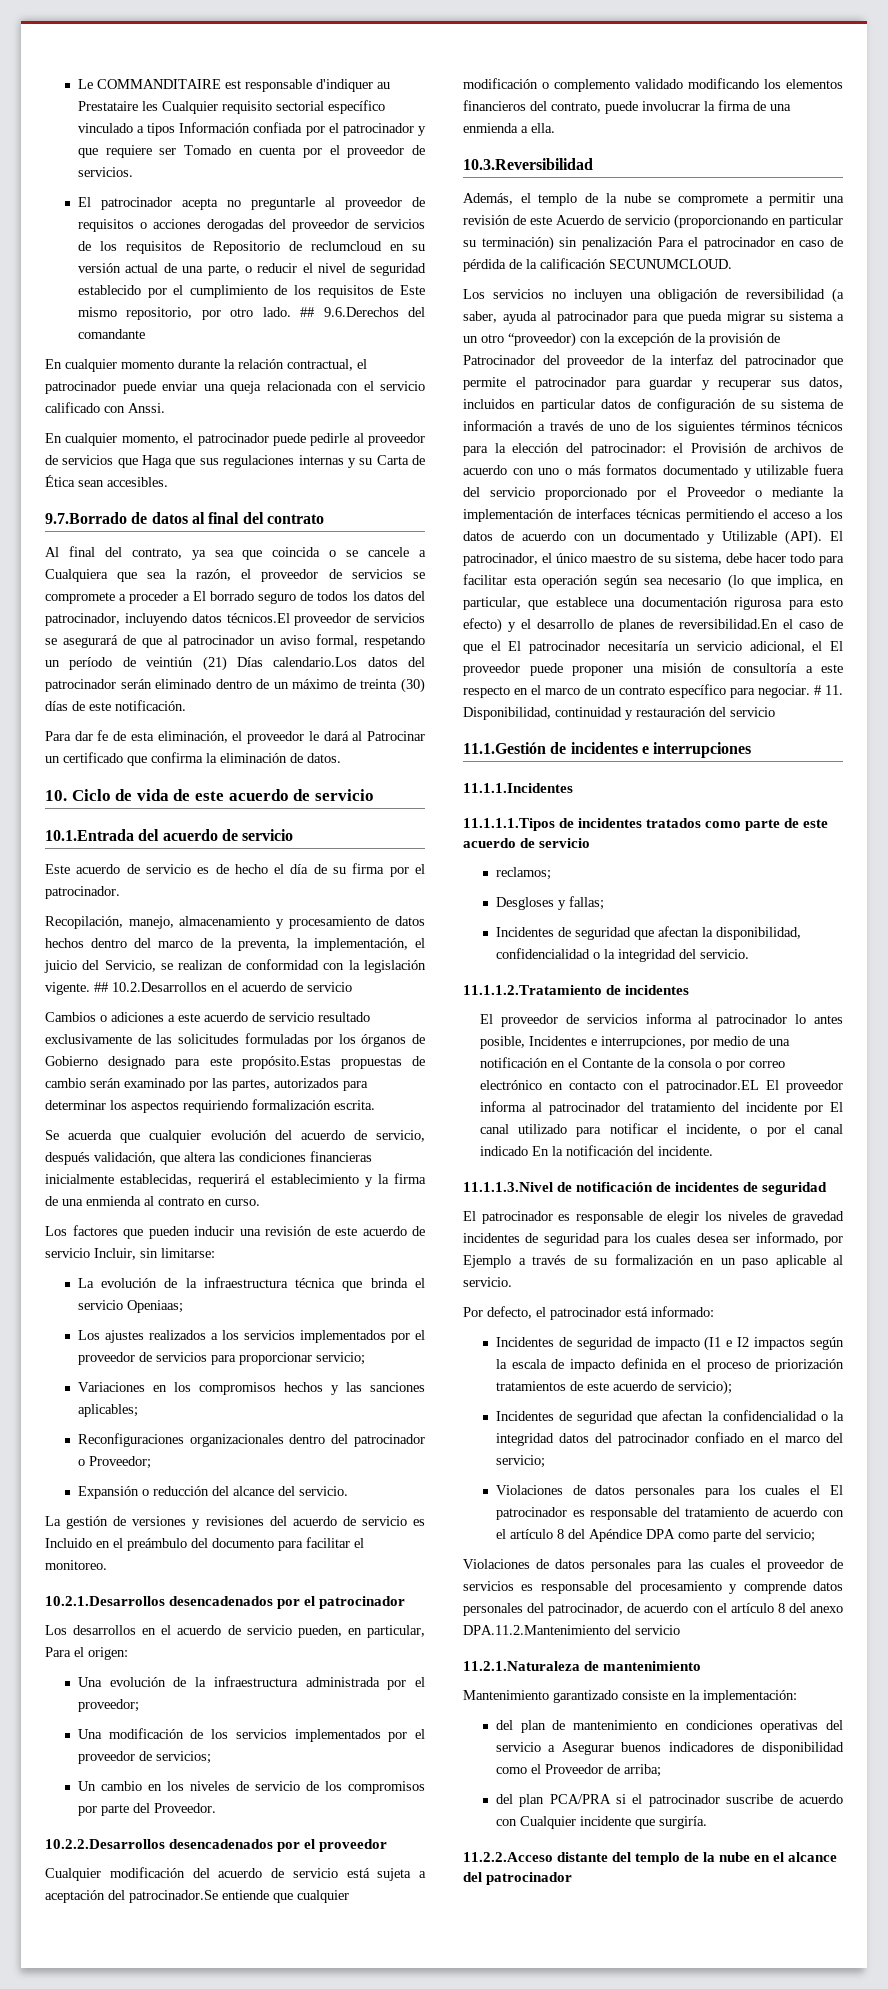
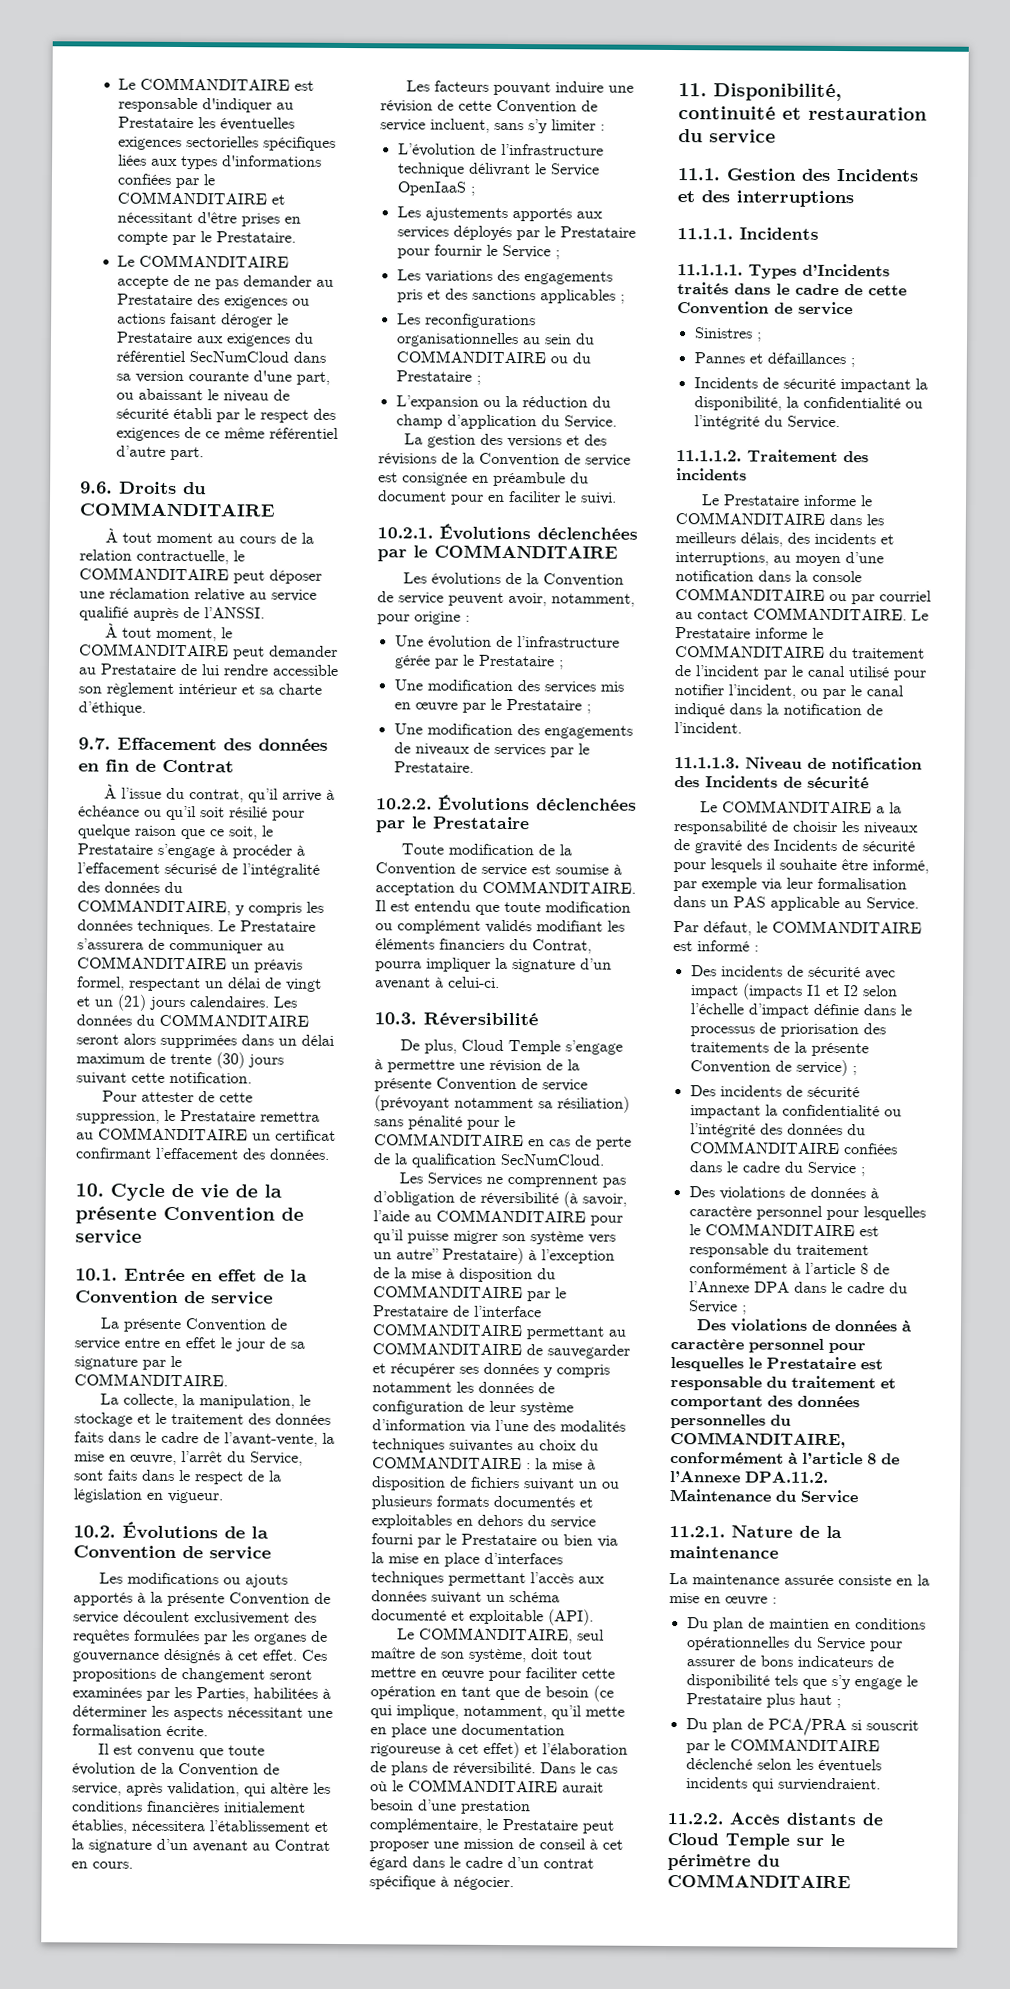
[161,100,385,114] [77,122,426,136] [77,145,426,158] [77,167,133,177] [77,197,426,210] [77,219,425,232] [77,241,425,254] [77,263,427,276] [77,285,425,298] [77,307,425,320] [77,329,145,339] [45,359,367,372] [45,381,425,394] [45,402,165,413] [45,433,425,446] [45,455,426,468] [45,475,168,487] [45,512,324,524] [45,546,427,560] [45,569,426,582] [45,591,426,604] [45,613,425,626] [45,634,425,648] [45,656,425,671] [45,678,425,693] [45,700,186,711] [45,730,426,744] [45,752,341,766] [45,789,374,801] [45,829,294,841] [45,863,426,877] [45,886,120,899] [45,916,425,929] [45,938,425,951] [44,959,426,973] [45,982,352,995] [45,1012,370,1022] [45,1033,425,1047] [45,1056,425,1069] [45,1078,368,1091] [45,1099,375,1113] [45,1130,425,1143] [45,1151,372,1165] [45,1173,426,1187] [45,1196,260,1206] [45,1225,425,1239] [45,1248,215,1260] [77,1277,425,1291] [77,1300,183,1313] [77,1330,425,1343] [77,1352,365,1365] [77,1382,426,1395] [77,1404,138,1417] [77,1433,425,1447] [77,1456,151,1469] [77,1486,348,1499] [45,1516,426,1529] [45,1537,364,1551] [45,1560,107,1570] [45,1596,406,1609] [45,1625,425,1638] [45,1647,128,1660] [77,1676,425,1690] [77,1699,139,1712] [77,1728,425,1742] [77,1751,211,1764] [77,1781,425,1794] [77,1803,216,1816] [45,1839,388,1852] [45,1867,426,1881] [45,1890,349,1903] [463,78,843,92] [463,100,791,114] [463,123,555,133] [463,158,593,170] [463,193,844,206] [463,214,843,229] [463,236,843,251] [463,258,732,272] [463,288,844,303] [463,311,844,324] [463,332,780,347] [463,354,843,368] [463,377,843,390] [463,398,844,412] [463,420,843,434] [463,443,843,456] [463,464,844,478] [463,487,844,500] [463,508,843,522] [463,530,843,545] [463,553,844,566] [463,574,844,589] [463,597,843,610] [463,618,843,633] [463,641,843,654] [463,663,843,676] [463,684,843,698] [463,707,775,720] [463,742,752,758] [463,783,573,793] [463,818,829,831] [463,838,591,848] [495,867,551,880] [495,896,604,910] [495,926,801,940] [495,948,749,962] [463,985,690,995] [479,1013,843,1027] [479,1036,790,1049] [479,1057,785,1071] [479,1080,843,1093] [479,1101,843,1115] [479,1123,843,1137] [479,1145,713,1156] [463,1182,828,1195] [463,1211,844,1224] [463,1232,844,1246] [463,1254,843,1268] [463,1277,512,1287] [463,1306,714,1320] [495,1336,845,1351] [495,1358,844,1372] [495,1380,732,1395] [495,1410,844,1424] [495,1432,843,1446] [495,1455,545,1468] [495,1485,843,1498] [495,1507,844,1520] [495,1529,815,1542] [463,1559,843,1572] [463,1581,843,1594] [463,1603,843,1616] [463,1625,680,1635] [463,1661,702,1671] [463,1690,797,1703] [495,1720,843,1733] [495,1742,844,1755] [495,1764,661,1777] [495,1794,843,1807] [495,1816,707,1829] [463,1852,838,1865] [463,1872,573,1885] Cualquier requisito sectorial específico vinculado a tipos Información confiada por el patrocinador y que requiere ser Tomado en cuenta por el proveedor de servicios. // El patrocinador acepta no preguntarle al proveedor de requisitos o acciones derogadas del proveedor de servicios de los requisitos de Repositorio de reclumcloud en su versión actual de una parte, o reducir el nivel de seguridad establecido por el cumplimiento de los requisitos de Este mismo repositorio, por otro lado. ## 9.6.Derechos del comandante // En cualquier momento durante la relación contractual, el patrocinador puede enviar una queja relacionada con el servicio calificado con Anssi. // En cualquier momento, el patrocinador puede pedirle al proveedor de servicios que Haga que sus regulaciones internas y su Carta de Ética sean accesibles. // 9.7.Borrado de datos al final del contrato // Al final del contrato, ya sea que coincida o se cancele a Cualquiera que sea la razón, el proveedor de servicios se compromete a proceder a El borrado seguro de todos los datos del patrocinador, incluyendo datos técnicos.El proveedor de servicios se asegurará de que al patrocinador un aviso formal, respetando un período de veintiún (21) Días calendario.Los datos del patrocinador serán eliminado dentro de un máximo de treinta (30) días de este notificación. // Para dar fe de esta eliminación, el proveedor le dará al Patrocinar un certificado que confirma la eliminación de datos. // 10. Ciclo de vida de este acuerdo de servicio // 10.1.Entrada del acuerdo de servicio // Este acuerdo de servicio es de hecho el día de su firma por el patrocinador. // Recopilación, manejo, almacenamiento y procesamiento de datos hechos dentro del marco de la preventa, la implementación, el juicio del Servicio, se realizan de conformidad con la legislación vigente. ## 10.2.Desarrollos en el acuerdo de servicio // Cambios o adiciones a este acuerdo de servicio resultado exclusivamente de las solicitudes formuladas por los órganos de Gobierno designado para este propósito.Estas propuestas de cambio serán examinado por las partes, autorizados para determinar los aspectos requiriendo formalización escrita. // Se acuerda que cualquier evolución del acuerdo de servicio, después validación, que altera las condiciones financieras inicialmente establecidas, requerirá el establecimiento y la firma de una enmienda al contrato en curso. // Los factores que pueden inducir una revisión de este acuerdo de servicio Incluir, sin limitarse: // La evolución de la infraestructura técnica que brinda el servicio Openiaas; // Los ajustes realizados a los servicios implementados por el proveedor de servicios para proporcionar servicio; // Variaciones en los compromisos hechos y las sanciones aplicables; // Reconfiguraciones organizacionales dentro del patrocinador o Proveedor; // Expansión o reducción del alcance del servicio. // La gestión de versiones y revisiones del acuerdo de servicio es Incluido en el preámbulo del documento para facilitar el monitoreo. // 10.2.1.Desarrollos desencadenados por el patrocinador // Los desarrollos en el acuerdo de servicio pueden, en particular, Para el origen: // Una evolución de la infraestructura administrada por el proveedor; // Una modificación de los servicios implementados por el proveedor de servicios; // Un cambio en los niveles de servicio de los compromisos por parte del Proveedor. // 10.2.2.Desarrollos desencadenados por el proveedor // Cualquier modificación del acuerdo de servicio está sujeta a aceptación del patrocinador.Se entiende que cualquier modificación o complemento validado modificando los elementos financieros del contrato, puede involucrar la firma de una enmienda a ella. // 10.3.Reversibilidad // Además, el templo de la nube se compromete a permitir una revisión de este Acuerdo de servicio (proporcionando en particular su terminación) sin penalización Para el patrocinador en caso de pérdida de la calificación SECUNUMCLOUD. // Los servicios no incluyen una obligación de reversibilidad (a saber, ayuda al patrocinador para que pueda migrar su sistema a un otro “proveedor) con la excepción de la provisión de Patrocinador del proveedor de la interfaz del patrocinador que permite el patrocinador para guardar y recuperar sus datos, incluidos en particular datos de configuración de su sistema de información a través de uno de los siguientes términos técnicos para la elección del patrocinador: el Provisión de archivos de acuerdo con uno o más formatos documentado y utilizable fuera del servicio proporcionado por el Proveedor o mediante la implementación de interfaces técnicas permitiendo el acceso a los datos de acuerdo con un documentado y Utilizable (API). El patrocinador, el único maestro de su sistema, debe hacer todo para facilitar esta operación según sea necesario (lo que implica, en particular, que establece una documentación rigurosa para esto efecto) y el desarrollo de planes de reversibilidad.En el caso de que el El patrocinador necesitaría un servicio adicional, el El proveedor puede proponer una misión de consultoría a este respecto en el marco de un contrato específico para negociar. # 11. Disponibilidad, continuidad y restauración del servicio // 11.1.Gestión de incidentes e interrupciones // 11.1.1.Incidentes // 11.1.1.1.Tipos de incidentes tratados como parte de este acuerdo de servicio // reclamos; // Desgloses y fallas; // Incidentes de seguridad que afectan la disponibilidad, confidencialidad o la integridad del servicio. // 11.1.1.2.Tratamiento de incidentes // El proveedor de servicios informa al patrocinador lo antes posible, Incidentes e interrupciones, por medio de una notificación en el Contante de la consola o por correo electrónico en contacto con el patrocinador.EL El proveedor informa al patrocinador del tratamiento del incidente por El canal utilizado para notificar el incidente, o por el canal indicado En la notificación del incidente. // 11.1.1.3.Nivel de notificación de incidentes de seguridad // El patrocinador es responsable de elegir los niveles de gravedad incidentes de seguridad para los cuales desea ser informado, por Ejemplo a través de su formalización en un paso aplicable al servicio. // Por defecto, el patrocinador está informado: // Incidentes de seguridad de impacto (I1 e I2 impactos según la escala de impacto definida en el proceso de priorización tratamientos de este acuerdo de servicio); // Incidentes de seguridad que afectan la confidencialidad o la integridad datos del patrocinador confiado en el marco del servicio; // Violaciones de datos personales para los cuales el El patrocinador es responsable del tratamiento de acuerdo con el artículo 8 del Apéndice DPA como parte del servicio; // Violaciones de datos personales para las cuales el proveedor de servicios es responsable del procesamiento y comprende datos personales del patrocinador, de acuerdo con el artículo 8 del anexo DPA.11.2.Mantenimiento del servicio // 11.2.1.Naturaleza de mantenimiento // Mantenimiento garantizado consiste en la implementación: // del plan de mantenimiento en condiciones operativas del servicio a Asegurar buenos indicadores de disponibilidad como el Proveedor de arriba; // del plan PCA/PRA si el patrocinador suscribe de acuerdo con Cualquier incidente que surgiría. // 11.2.2.Acceso distante del templo de la nube en el alcance del patrocinador -> [219,117,295,131] [117,136,336,151] [117,154,322,170] [116,173,216,189] [116,191,285,205] [116,212,301,227] [116,231,296,246] [116,254,289,268] [116,274,334,290] [116,293,310,309] [116,312,289,328] [115,331,314,347] [115,350,326,363] [115,370,330,385] [115,388,290,403] [115,407,336,423] [115,427,339,442] [115,445,204,461] [80,481,207,495] [79,502,275,517] [105,528,315,544] [79,549,245,565] [79,567,322,584] [79,587,317,602] [79,606,265,621] [105,623,234,642] [79,643,338,660] [78,663,339,676] [78,682,322,697] [78,701,146,716] [78,737,328,751] [78,759,234,773] [104,784,336,803] [78,805,305,821] [77,824,274,840] [77,843,305,859] [77,862,320,878] [77,881,183,894] [77,899,324,916] [77,919,316,935] [77,938,285,954] [77,956,303,973] [77,976,322,992] [76,994,297,1011] [76,1013,309,1027] [76,1033,334,1049] [76,1052,284,1069] [76,1071,252,1085] [102,1090,254,1103] [76,1109,320,1124] [76,1127,336,1141] [75,1147,330,1160] [75,1183,282,1201] [75,1206,304,1224] [75,1229,142,1243] [75,1268,308,1282] [75,1290,273,1305] [100,1317,289,1333] [74,1337,305,1352] [74,1355,182,1370] [74,1373,228,1387] [100,1393,312,1409] [74,1412,331,1427] [74,1431,335,1447] [74,1451,303,1466] [74,1469,282,1485] [73,1488,223,1504] [73,1521,269,1540] [73,1545,271,1560] [99,1572,289,1588] [73,1591,331,1607] [73,1610,317,1625] [73,1629,328,1645] [72,1648,327,1664] [72,1667,312,1683] [72,1686,331,1702] [72,1705,333,1721] [72,1724,208,1737] [98,1743,266,1759] [72,1762,280,1777] [72,1781,331,1797] [72,1800,306,1813] [71,1819,328,1834] [71,1838,330,1853] [71,1861,133,1869] [406,80,635,96] [380,99,598,114] [380,118,605,134] [397,143,604,157] [396,162,600,177] [396,181,475,196] [396,206,603,222] [396,225,636,241] [396,244,560,260] [396,269,613,285] [396,288,625,304] [396,313,536,329] [395,332,595,348] [395,350,591,364] [395,370,481,385] [395,395,611,410] [395,414,617,430] [404,433,608,448] [378,452,631,467] [378,471,589,487] [378,490,617,505] [377,523,638,541] [377,544,618,562] [403,572,625,587] [377,591,635,607] [377,611,470,625] [394,635,620,649] [393,654,564,670] [393,679,624,694] [393,698,591,714] [393,723,633,739] [393,742,590,758] [393,761,474,773] [376,794,637,812] [375,816,530,833] [401,843,573,856] [375,862,622,877] [375,880,636,896] [375,900,631,915] [375,919,625,934] [375,938,592,954] [375,957,612,973] [375,976,500,990] [374,1012,538,1027] [400,1039,624,1055] [374,1059,580,1073] [374,1077,588,1092] [374,1095,630,1113] [374,1115,516,1130] [374,1133,632,1150] [373,1153,605,1168] [399,1172,627,1188] [373,1191,627,1208] [373,1209,623,1226] [373,1229,616,1245] [373,1247,615,1265] [373,1267,556,1283] [373,1285,567,1302] [373,1305,542,1318] [372,1323,626,1340] [372,1342,630,1359] [372,1362,610,1378] [372,1381,555,1394] [372,1400,574,1416] [372,1419,626,1433] [372,1438,599,1453] [372,1456,596,1470] [371,1476,620,1491] [371,1495,593,1510] [371,1514,596,1529] [371,1533,618,1548] [371,1552,563,1567] [371,1571,605,1587] [371,1590,560,1604] [371,1609,594,1626] [397,1627,606,1644] [370,1647,593,1663] [370,1667,615,1682] [370,1685,614,1702] [370,1704,625,1720] [370,1723,565,1738] [370,1741,628,1759] [370,1761,618,1776] [370,1779,604,1793] [370,1799,531,1815] [369,1818,614,1834] [369,1838,623,1852] [369,1856,594,1871] [369,1875,514,1891] [678,83,842,102] [678,106,927,121] [678,129,776,143] [677,168,919,182] [677,190,854,208] [677,227,819,240] [677,263,890,279] [677,282,907,296] [677,301,853,316] [694,327,762,342] [693,352,855,368] [693,377,928,393] [693,396,923,411] [693,415,840,430] [676,449,869,463] [676,468,747,481] [701,494,874,507] [675,512,884,526] [675,532,894,547] [675,552,884,567] [675,570,862,583] [675,588,932,605] [675,607,929,621] [675,627,824,639] [675,645,925,659] [674,665,926,681] [674,684,904,700] [674,703,883,718] [674,722,742,734] [674,756,922,770] [674,775,869,789] [700,800,903,814] [673,820,919,835] [673,839,915,854] [673,858,929,874] [673,877,907,892] [673,896,919,912] [673,920,922,936] [673,940,759,952] [690,965,896,980] [689,983,898,1000] [689,1003,912,1018] [689,1022,886,1038] [689,1041,869,1057] [689,1059,857,1077] [689,1085,860,1098] [689,1104,902,1119] [689,1123,866,1138] [689,1141,898,1155] [688,1161,865,1177] [688,1186,879,1200] [688,1205,926,1221] [688,1223,879,1237] [688,1243,869,1258] [688,1262,890,1275] [688,1281,908,1294] [688,1300,747,1315] [696,1318,913,1332] [670,1338,866,1354] [670,1356,883,1372] [670,1375,896,1391] [670,1395,860,1410] [670,1414,791,1429] [670,1432,846,1449] [670,1451,900,1465] [670,1471,829,1483] [669,1489,858,1504] [669,1525,842,1539] [669,1546,779,1559] [669,1573,930,1586] [669,1593,777,1606] [686,1617,926,1632] [685,1636,903,1652] [685,1655,894,1668] [685,1674,918,1690] [685,1693,841,1709] [685,1717,919,1737] [685,1738,880,1754] [685,1758,882,1773] [685,1777,881,1792] [667,1812,884,1826] [667,1833,845,1850] [667,1854,780,1871] [667,1874,851,1889] éventuelles exigences sectorielles spécifiques liées aux types d'informations confiées par le COMMANDITAIRE et nécessitant d'être prises en compte par le Prestataire. // Le COMMANDITAIRE accepte de ne pas demander au Prestataire des exigences ou actions faisant déroger le Prestataire aux exigences du référentiel SecNumCloud dans sa version courante d'une part, ou abaissant le niveau de sécurité établi par le respect des exigences de ce même référentiel d’autre part. // 9.6. Droits du COMMANDITAIRE // À tout moment au cours de la relation contractuelle, le COMMANDITAIRE peut déposer une réclamation relative au service qualifié auprès de l’ANSSI. // À tout moment, le COMMANDITAIRE peut demander au Prestataire de lui rendre accessible son règlement intérieur et sa charte d’éthique. // 9.7. Effacement des données en fin de Contrat // À l’issue du contrat, qu’il arrive à échéance ou qu’il soit résilié pour quelque raison que ce soit, le Prestataire s’engage à procéder à l’effacement sécurisé de l’intégralité des données du COMMANDITAIRE, y compris les données techniques. Le Prestataire s’assurera de communiquer au COMMANDITAIRE un préavis formel, respectant un délai de vingt et un (21) jours calendaires. Les données du COMMANDITAIRE seront alors supprimées dans un délai maximum de trente (30) jours suivant cette notification. // Pour attester de cette suppression, le Prestataire remettra au COMMANDITAIRE un certificat confirmant l’effacement des données. // 10. Cycle de vie de la présente Convention de service // 10.1. Entrée en effet de la Convention de service // La présente Convention de service entre en effet le jour de sa signature par le COMMANDITAIRE. // La collecte, la manipulation, le stockage et le traitement des données faits dans le cadre de l’avant-vente, la mise en œuvre, l’arrêt du Service, sont faits dans le respect de la législation en vigueur. // 10.2. Évolutions de la Convention de service // Les modifications ou ajouts apportés à la présente Convention de service découlent exclusivement des requêtes formulées par les organes de gouvernance désignés à cet effet. Ces propositions de changement seront examinées par les Parties, habilitées à déterminer les aspects nécessitant une formalisation écrite. // Il est convenu que toute évolution de la Convention de service, après validation, qui altère les conditions financières initialement établies, nécessitera l’établissement et la signature d’un avenant au Contrat en cours. // Les facteurs pouvant induire une révision de cette Convention de service incluent, sans s’y limiter : // L’évolution de l’infrastructure technique délivrant le Service OpenIaaS ; // Les ajustements apportés aux services déployés par le Prestataire pour fournir le Service ; // Les variations des engagements pris et des sanctions applicables ; // Les reconfigurations organisationnelles au sein du COMMANDITAIRE ou du Prestataire ; // L’expansion ou la réduction du champ d’application du Service. // La gestion des versions et des révisions de la Convention de service est consignée en préambule du document pour en faciliter le suivi. // 10.2.1. Évolutions déclenchées par le COMMANDITAIRE // Les évolutions de la Convention de service peuvent avoir, notamment, pour origine : // Une évolution de l’infrastructure gérée par le Prestataire ; // Une modification des services mis en œuvre par le Prestataire ; // Une modification des engagements de niveaux de services par le Prestataire. // 10.2.2. Évolutions déclenchées par le Prestataire // Toute modification de la Convention de service est soumise à acceptation du COMMANDITAIRE. Il est entendu que toute modification ou complément validés modifiant les éléments financiers du Contrat, pourra impliquer la signature d’un avenant à celui-ci. // 10.3. Réversibilité // De plus, Cloud Temple s’engage à permettre une révision de la présente Convention de service (prévoyant notamment sa résiliation) sans pénalité pour le COMMANDITAIRE en cas de perte de la qualification SecNumCloud. // Les Services ne comprennent pas d’obligation de réversibilité (à savoir, l’aide au COMMANDITAIRE pour qu’il puisse migrer son système vers un autre” Prestataire) à l’exception de la mise à disposition du COMMANDITAIRE par le Prestataire de l’interface COMMANDITAIRE permettant au COMMANDITAIRE de sauvegarder et récupérer ses données y compris notamment les données de configuration de leur système d’information via l’une des modalités techniques suivantes au choix du COMMANDITAIRE : la mise à disposition de fichiers suivant un ou plusieurs formats documentés et exploitables en dehors du service fourni par le Prestataire ou bien via la mise en place d’interfaces techniques permettant l’accès aux données suivant un schéma documenté et exploitable (API). // Le COMMANDITAIRE, seul maître de son système, doit tout mettre en œuvre pour faciliter cette opération en tant que de besoin (ce qui implique, notamment, qu’il mette en place une documentation rigoureuse à cet effet) et l’élaboration de plans de réversibilité. Dans le cas où le COMMANDITAIRE aurait besoin d’une prestation complémentaire, le Prestataire peut proposer une mission de conseil à cet égard dans le cadre d’un contrat spécifique à négocier. // 11. Disponibilité, continuité et restauration du service // 11.1. Gestion des Incidents et des interruptions // 11.1.1. Incidents // 11.1.1.1. Types d’Incidents traités dans le cadre de cette Convention de service // Sinistres ; // Pannes et défaillances ; // Incidents de sécurité impactant la disponibilité, la confidentialité ou l’intégrité du Service. // 11.1.1.2. Traitement des incidents // Le Prestataire informe le COMMANDITAIRE dans les meilleurs délais, des incidents et interruptions, au moyen d’une notification dans la console COMMANDITAIRE ou par courriel au contact COMMANDITAIRE. Le Prestataire informe le COMMANDITAIRE du traitement de l’incident par le canal utilisé pour notifier l’incident, ou par le canal indiqué dans la notification de l’incident. // 11.1.1.3. Niveau de notification des Incidents de sécurité // Le COMMANDITAIRE a la responsabilité de choisir les niveaux de gravité des Incidents de sécurité pour lesquels il souhaite être informé, par exemple via leur formalisation dans un PAS applicable au Service. // Par défaut, le COMMANDITAIRE est informé : // Des incidents de sécurité avec impact (impacts I1 et I2 selon l’échelle d’impact définie dans le processus de priorisation des traitements de la présente Convention de service) ; // Des incidents de sécurité impactant la confidentialité ou l’intégrité des données du COMMANDITAIRE confiées dans le cadre du Service ; // Des violations de données à caractère personnel pour lesquelles le COMMANDITAIRE est responsable du traitement conformément à l’article 8 de l’Annexe DPA dans le cadre du Service ; // Des violations de données à caractère personnel pour lesquelles le Prestataire est responsable du traitement et comportant des données personnelles du COMMANDITAIRE, conformément à l’article 8 de l’Annexe DPA.11.2. Maintenance du Service // 11.2.1. Nature de la maintenance // La maintenance assurée consiste en la mise en œuvre : // Du plan de maintien en conditions opérationnelles du Service pour assurer de bons indicateurs de disponibilité tels que s’y engage le Prestataire plus haut ; // Du plan de PCA/PRA si souscrit par le COMMANDITAIRE déclenché selon les éventuels incidents qui surviendraient. // 11.2.2. Accès distants de Cloud Temple sur le périmètre du COMMANDITAIRE

